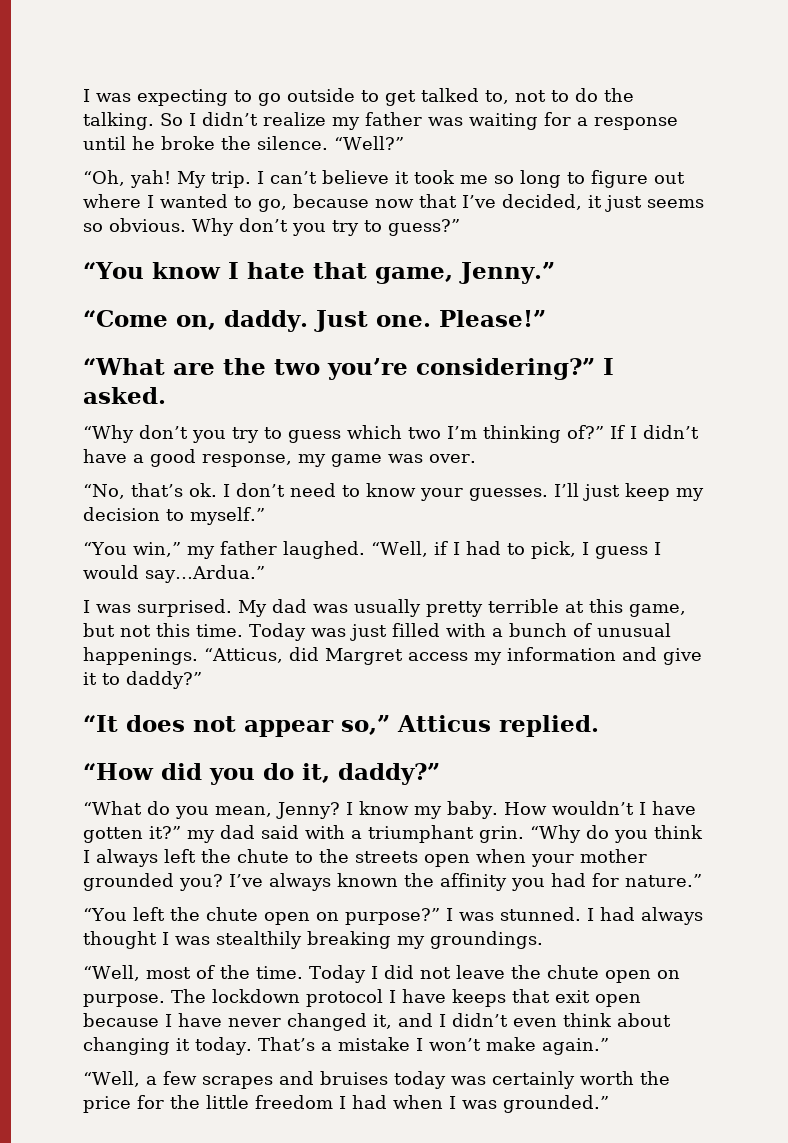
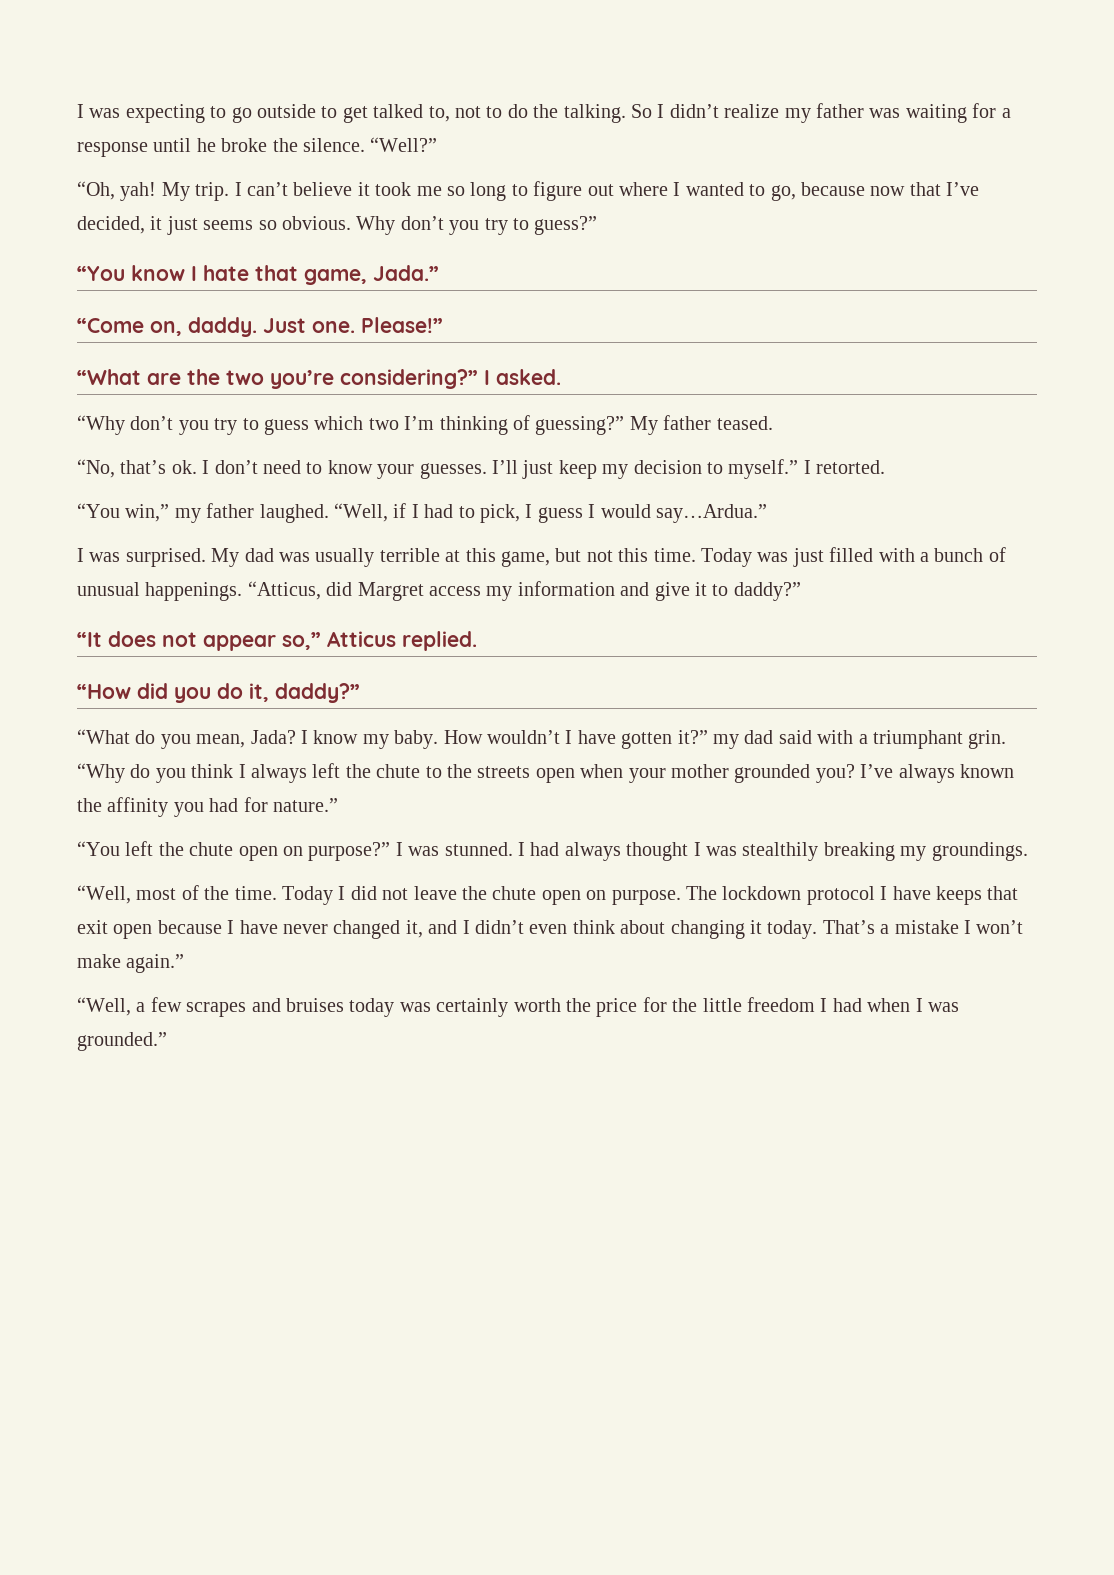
[458,262,555,284] Jenny.” -> [373,265,439,281] Jada.”
[567,425,699,439] [83,449,476,467] of?” If I didn’t have a good response, my game was over. -> [513,415,773,435] of guessing?” My father teased.
(265, 516) none -> [803,460,886,474] I retorted.
[426,601,483,617] pretty -> (375, 557) none
[276,802,340,819] Jenny? -> [250,730,296,744] Jada?

